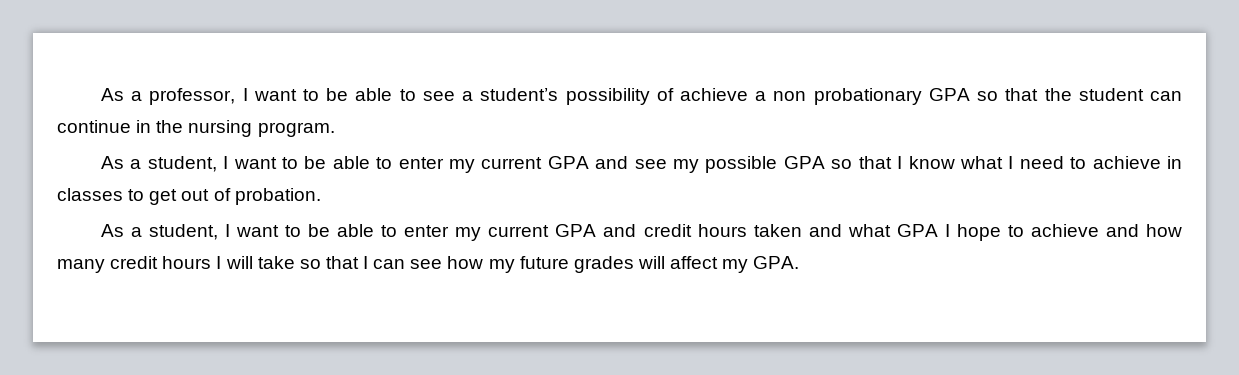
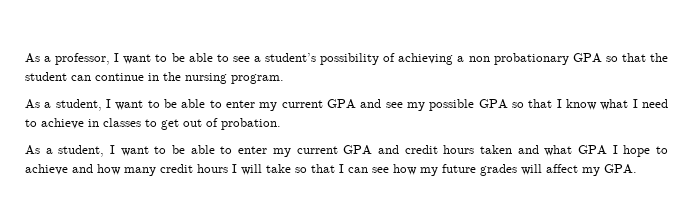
[680,88,749,101] achieve -> [398,53,454,65] achieving

